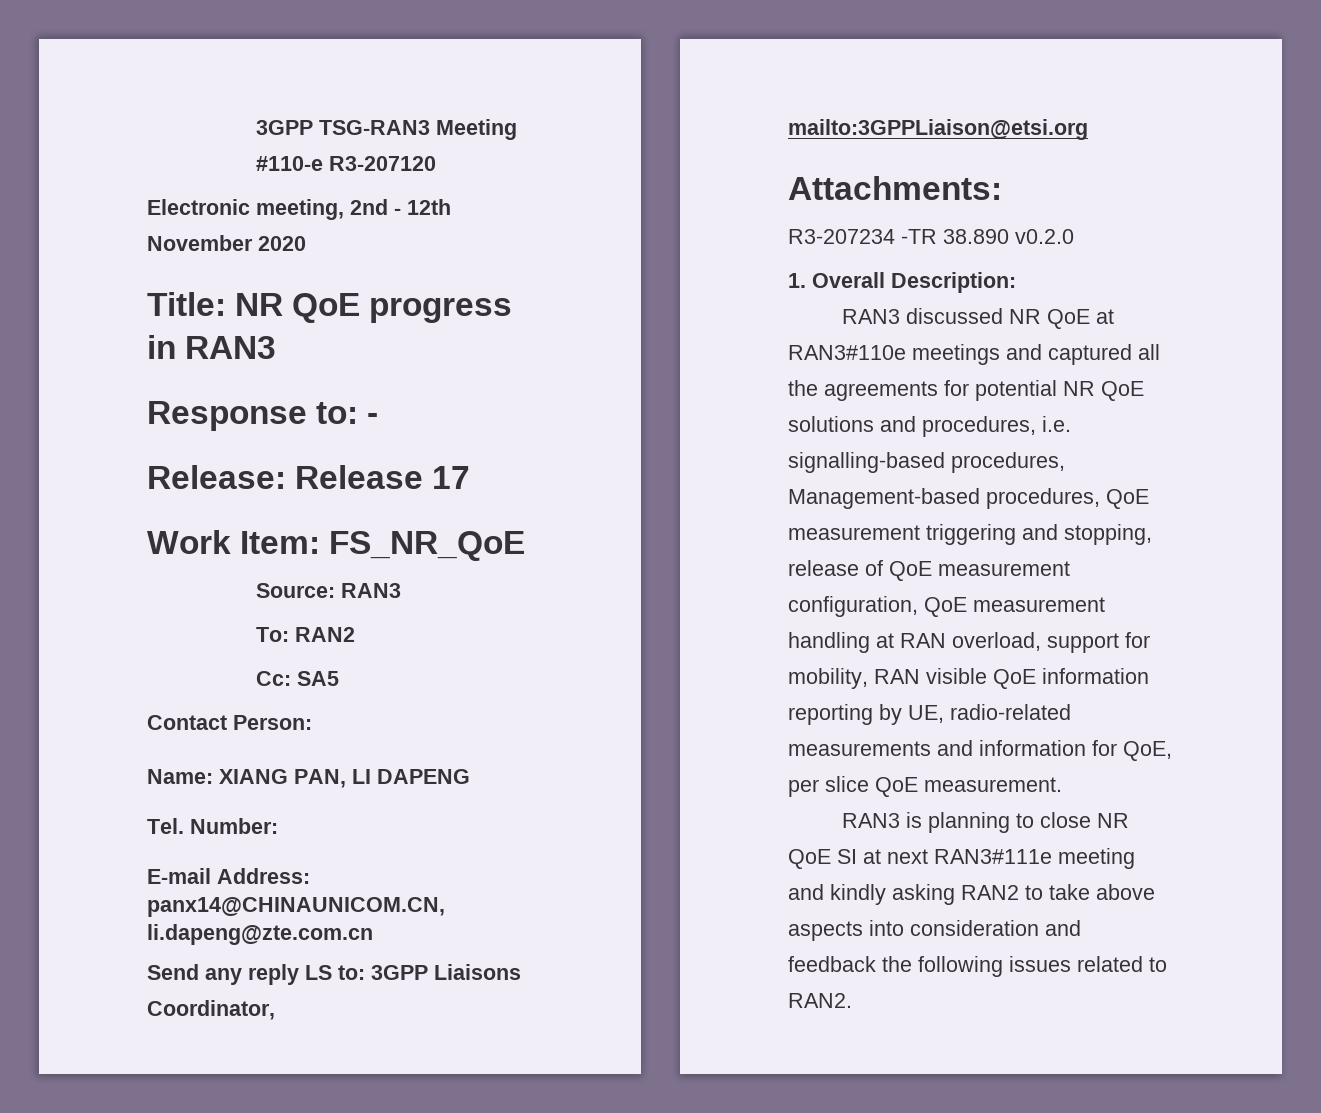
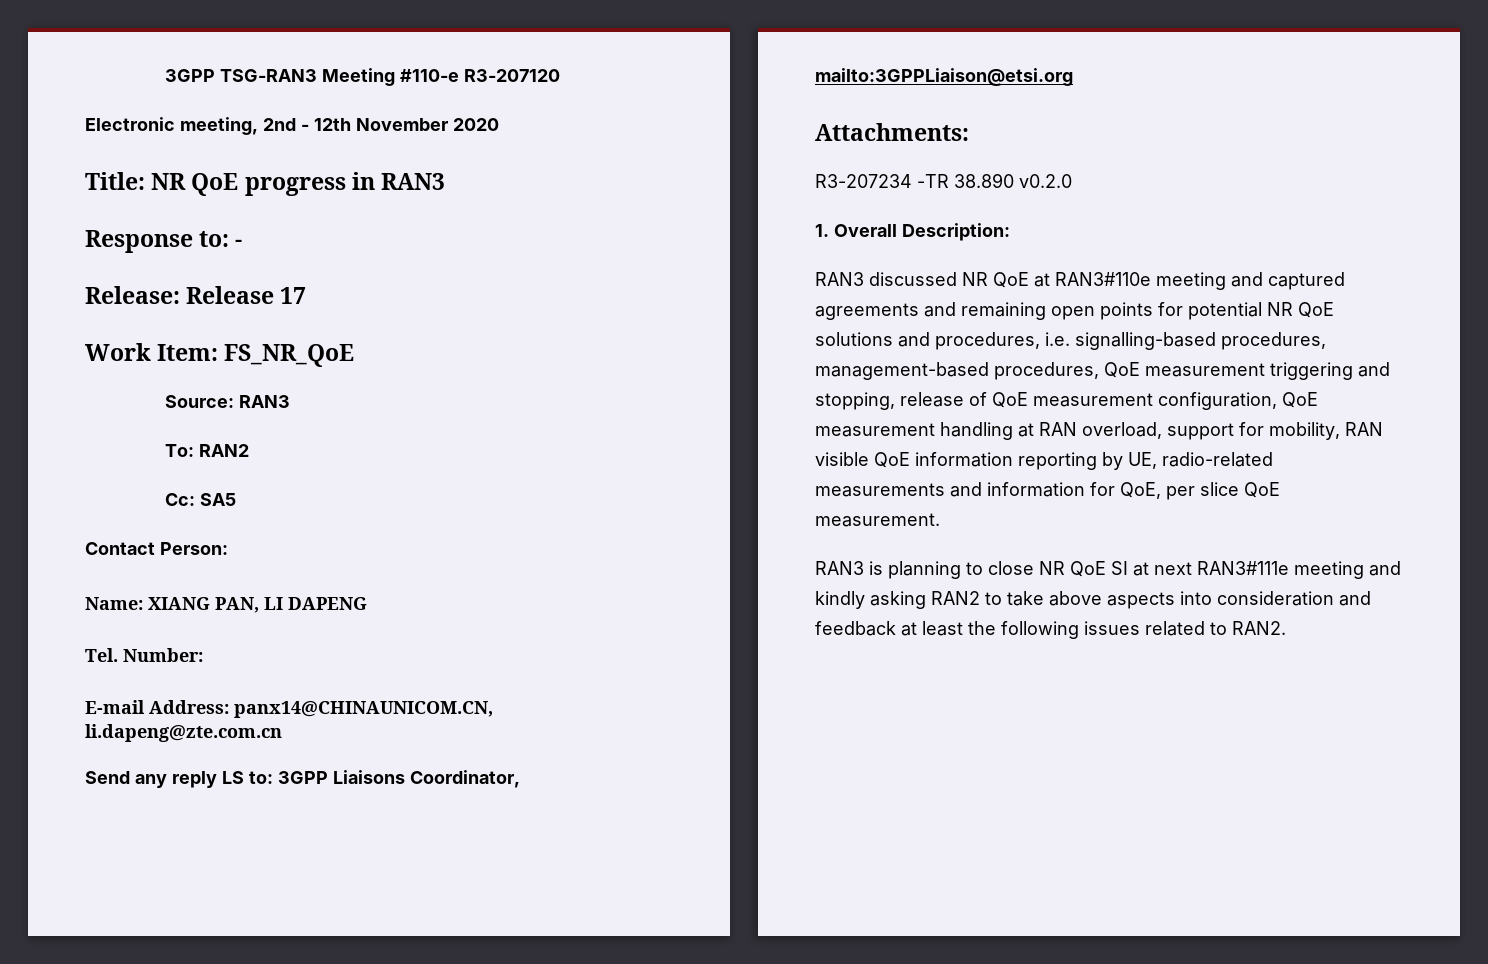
[912,344,1000,365] meetings -> [1156,272,1226,290] meeting
[1138,344,1160,360] [788,380,938,401] all the agreements -> [815,302,1153,320] agreements and remaining open points
[788,488,980,509] Management-based -> [815,362,989,380] management-based
(876, 964) none -> [901,621,963,636] at least

